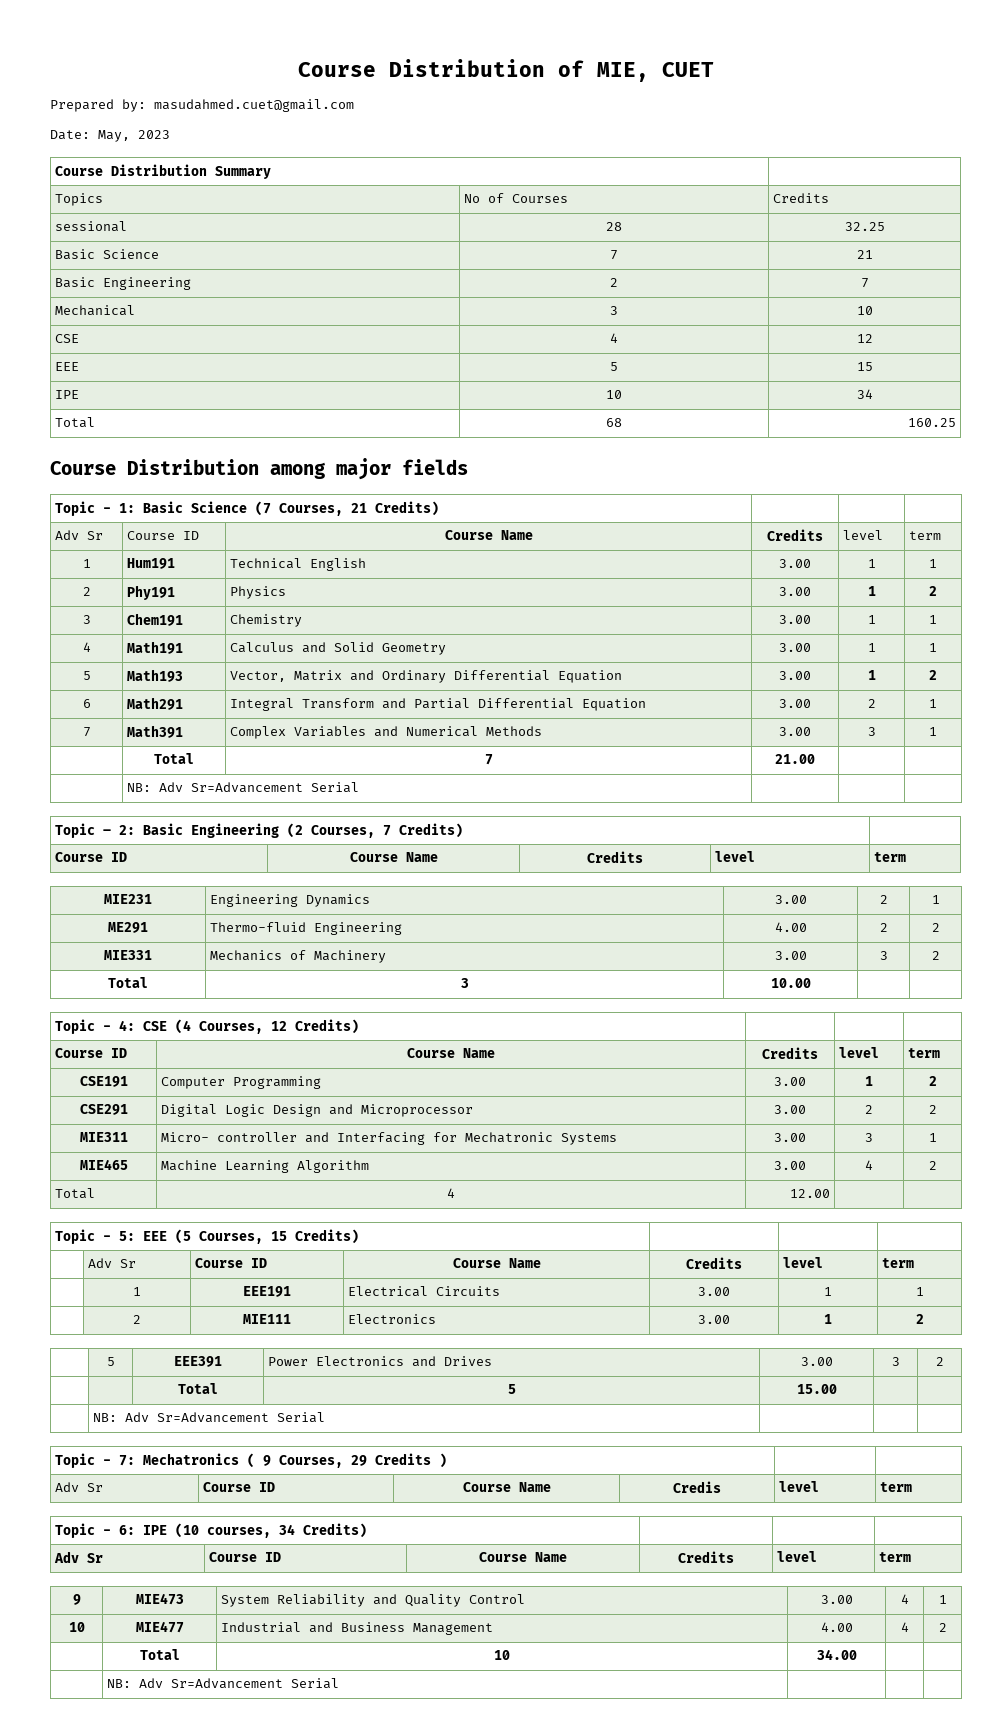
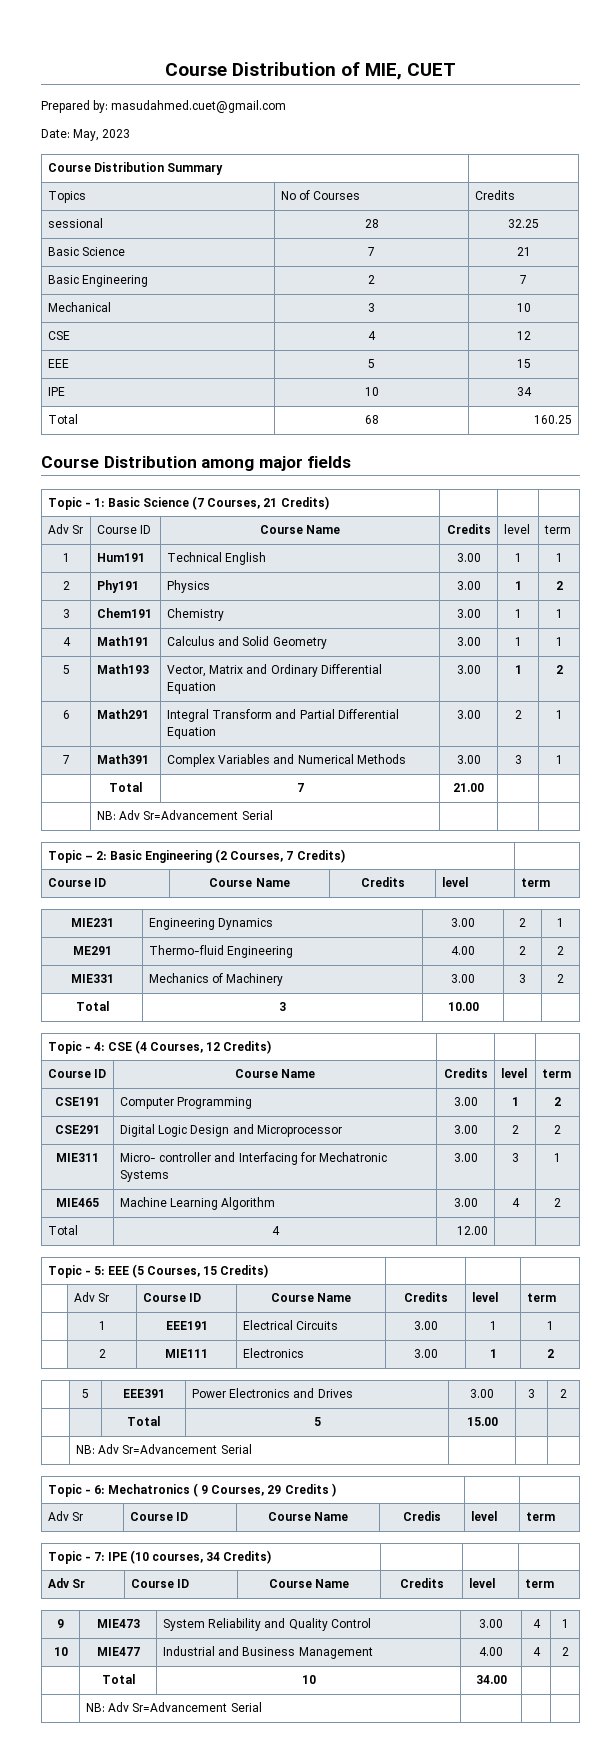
[119,1455,136,1466] 7: -> [94,1485,105,1494] 6:
[119,1525,136,1535] 6: -> [94,1552,105,1561] 7:

